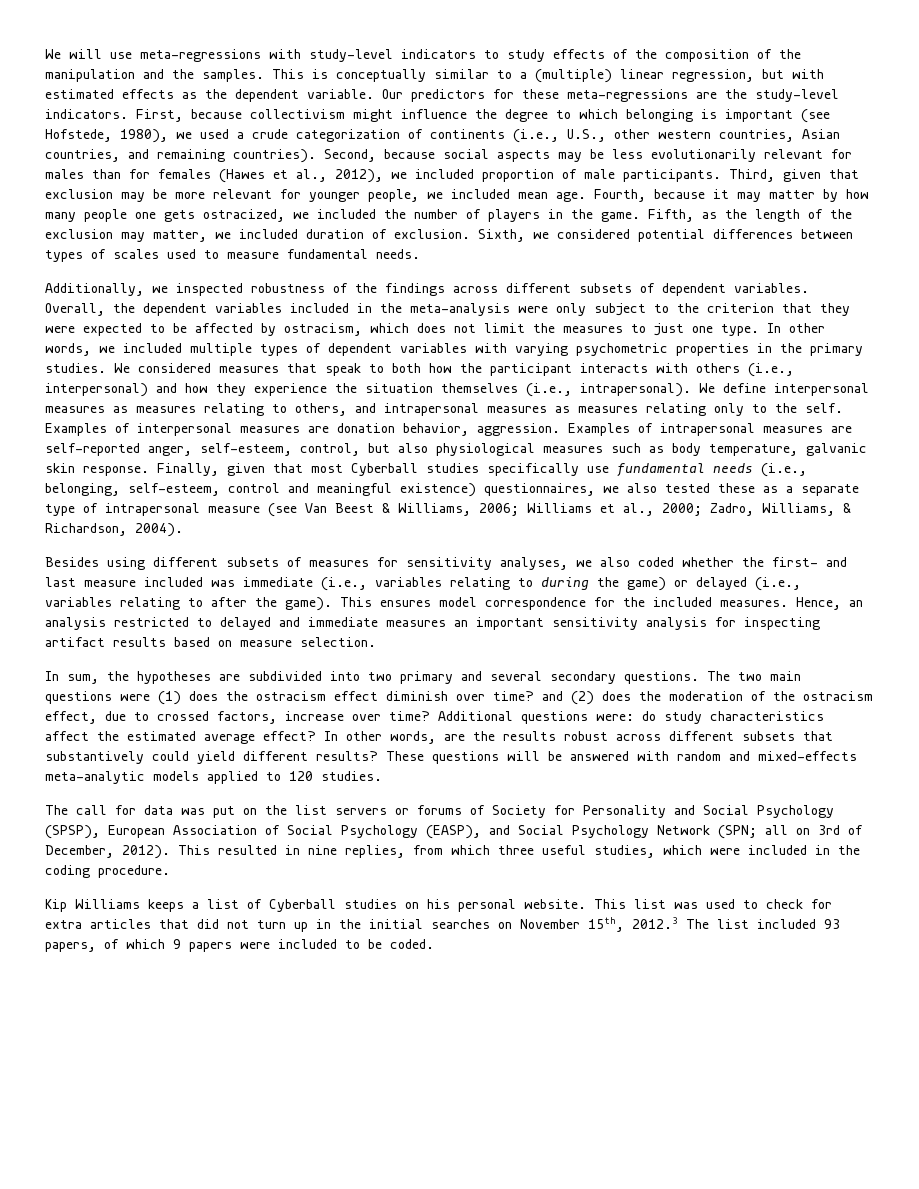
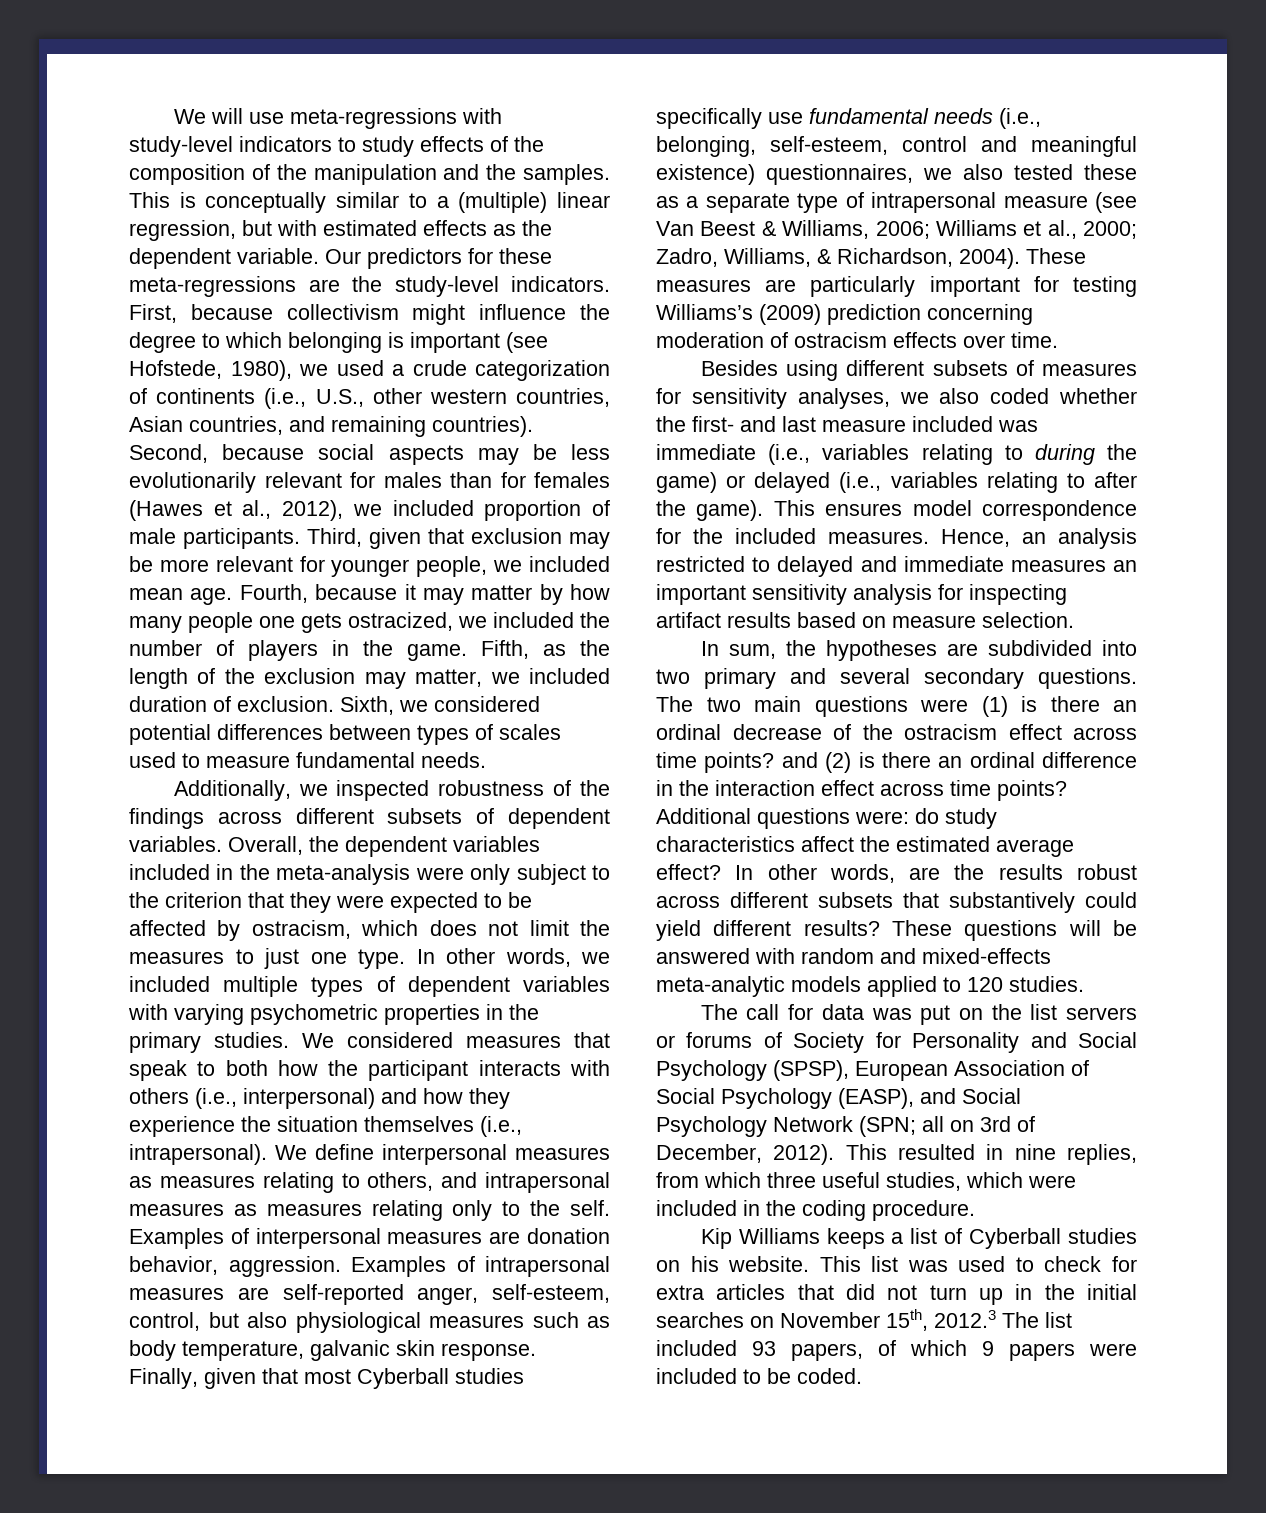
(183, 530) none -> [1026,248,1086,264] [656,276,1137,297] [656,304,1033,325] [656,332,1058,348] These measures are particularly important for testing Williams’s (2009) prediction concerning moderation of ostracism effects over time.
[189,691,873,705] [45,711,430,724] does the ostracism effect diminish over time? and (2) does the moderation of the ostracism effect, due to crossed factors, increase over time? -> [1021,696,1137,712] [656,724,1137,740] [656,752,1137,773] [656,780,1067,801] is there an ordinal decrease of the ostracism effect across time points? and (2) is there an ordinal difference in the interaction effect across time points?
[458,899,516,912] personal -> (719, 1264) none

